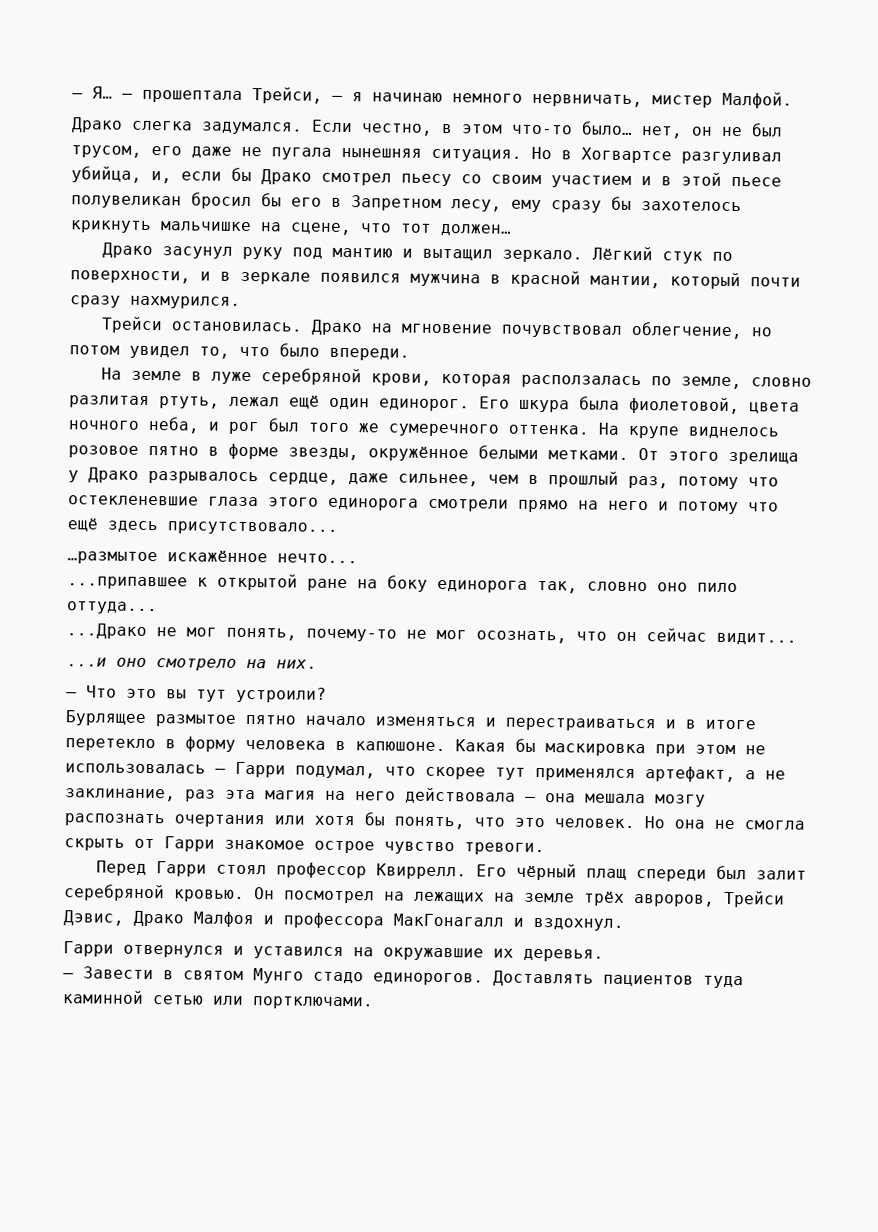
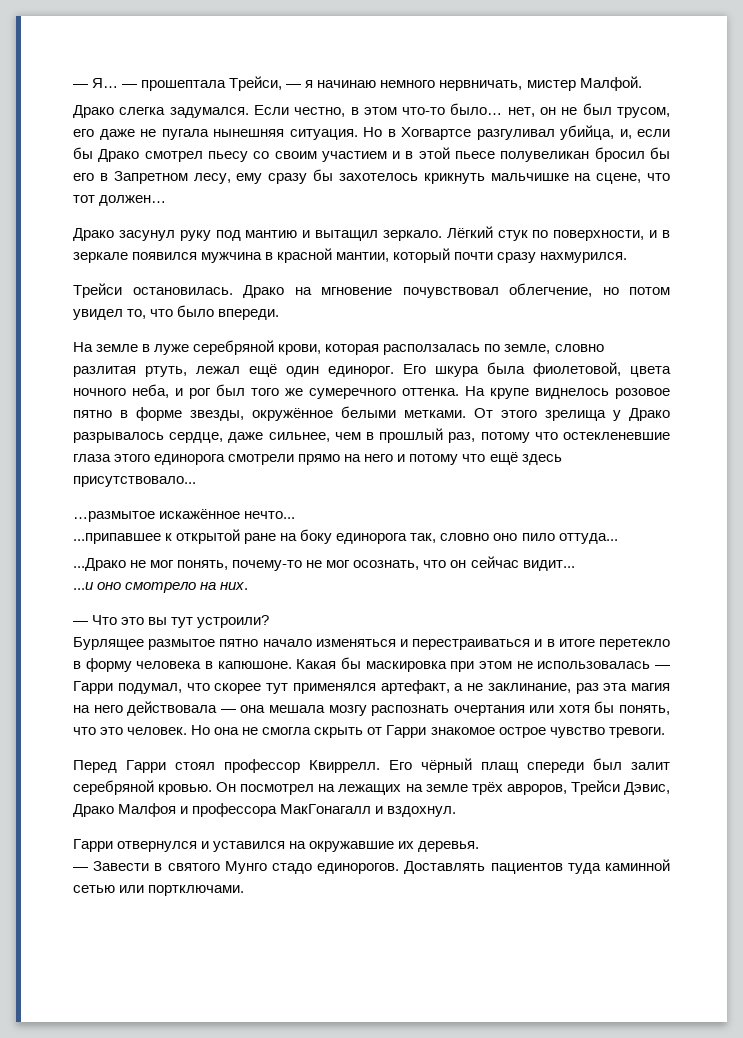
[183,970,244,981] святом -> [167,863,220,871] святого

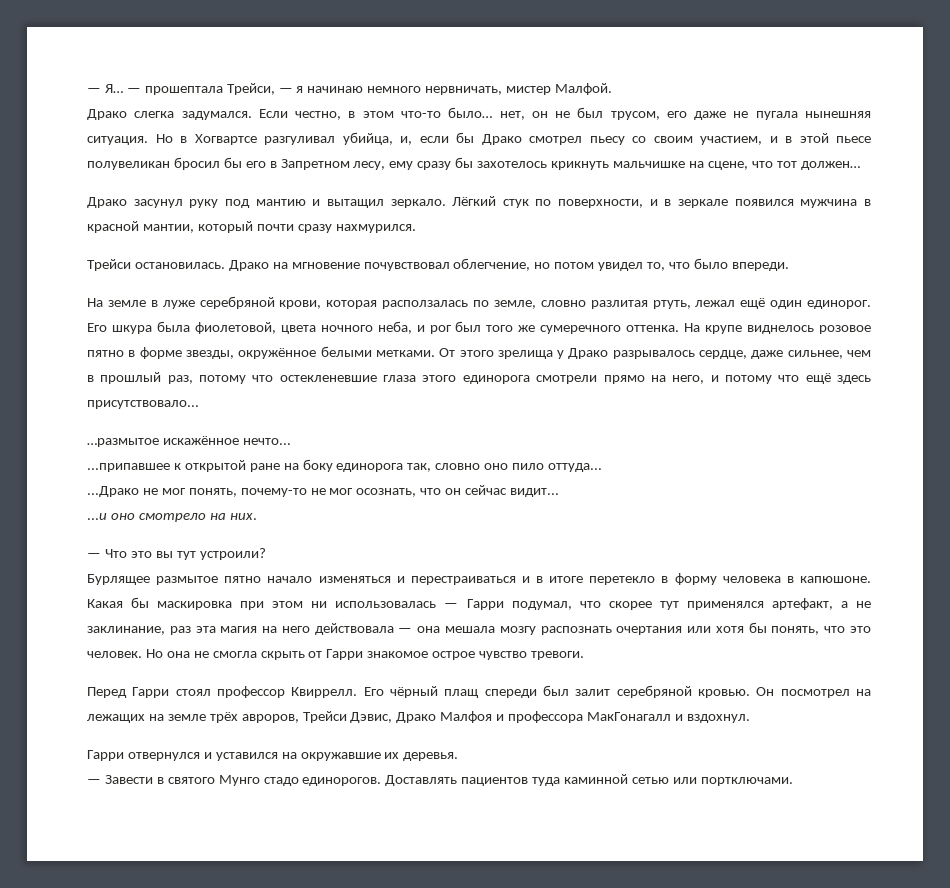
[321,151,387,162] участием -> [700,136,762,145] участием,
[364,454,394,462] него -> [672,375,705,384] него,
[516,661,533,669] не -> [311,601,328,608] ни

